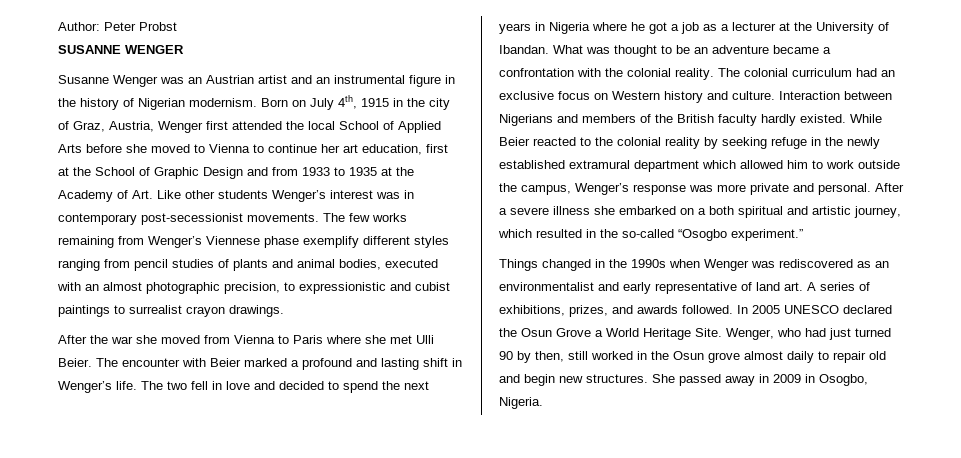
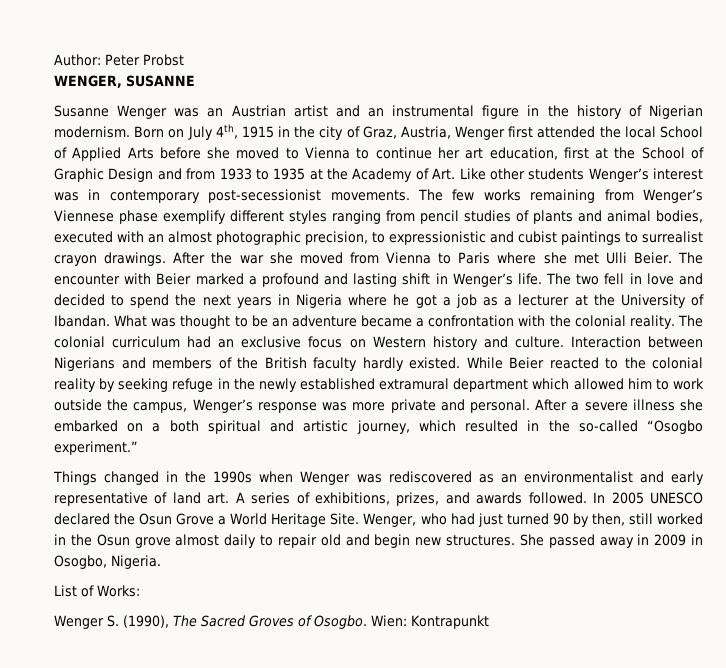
(177, 26) none -> [54,75,122,88] WENGER,
[125,45,184,54] WENGER -> (195, 81) none
(284, 311) // -> (167, 259) none
(543, 403) none -> [54,585,140,597] [54,615,489,629] // List of Works: // Wenger S. (1990), The Sacred Groves of Osogbo. Wien: Kontrapunkt

